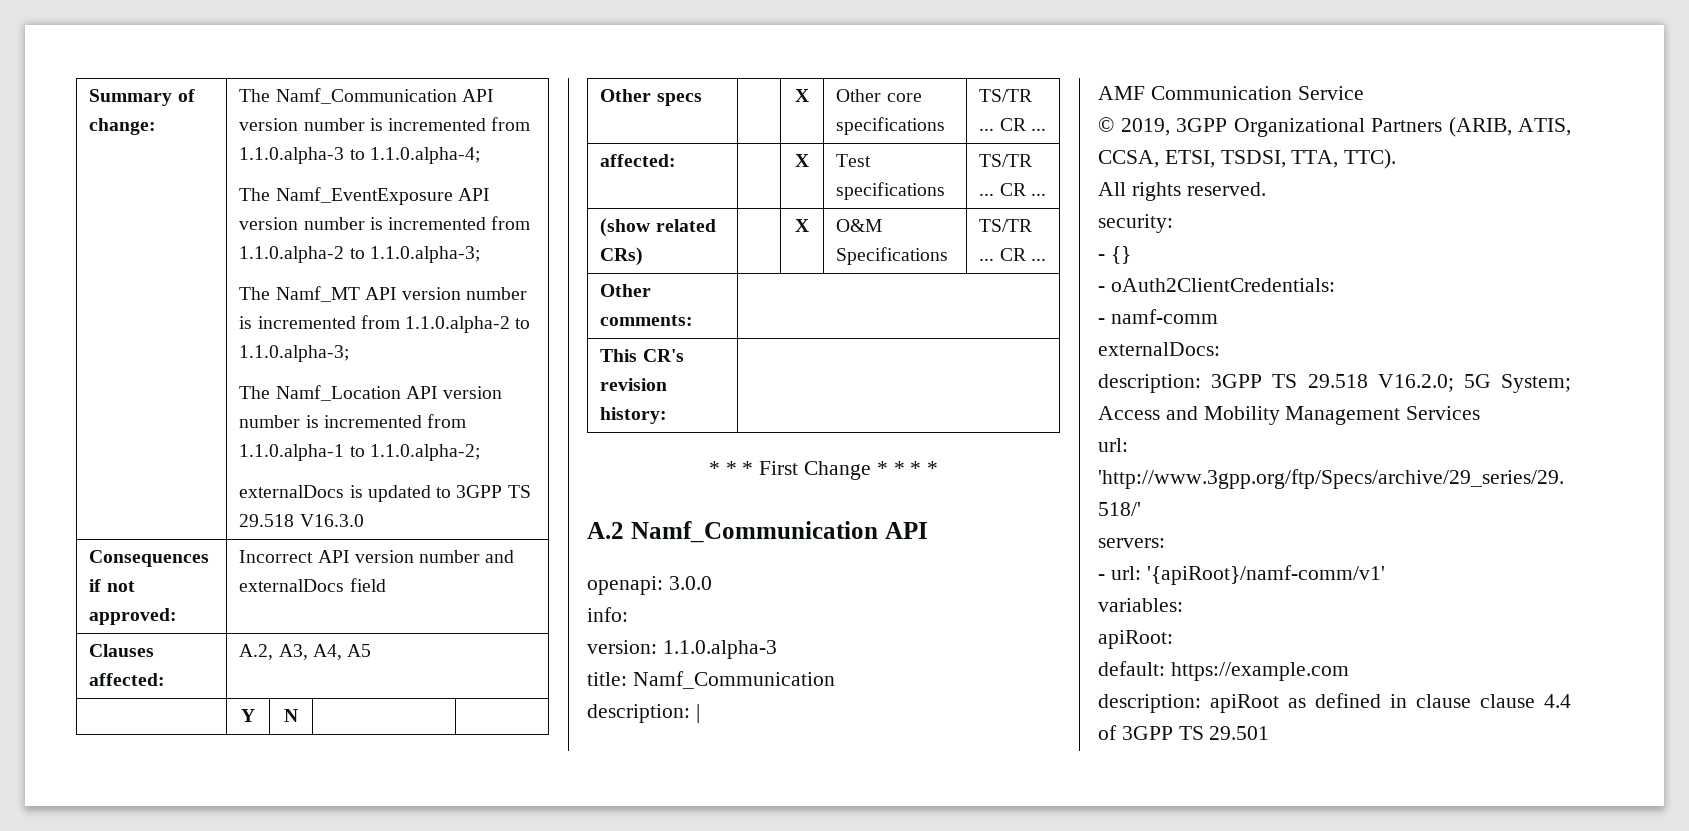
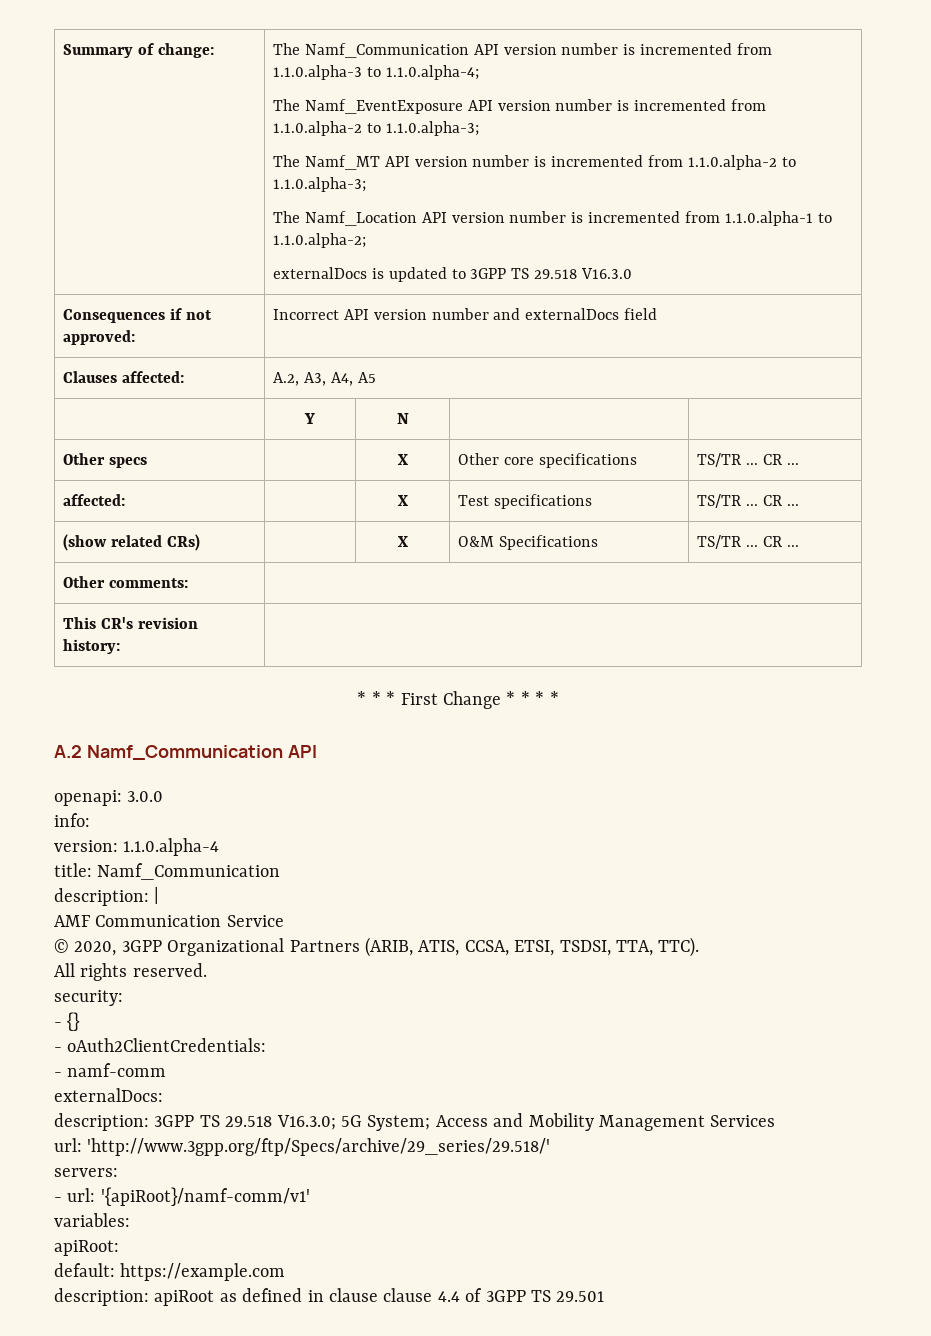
[662,640,777,659] 1.1.0.alpha-3 -> [123,838,220,856] 1.1.0.alpha-4
[1120,118,1170,136] 2019, -> [74,941,117,956] 2020,
[1377,374,1454,392] V16.2.0; -> [276,1115,336,1130] V16.3.0;

